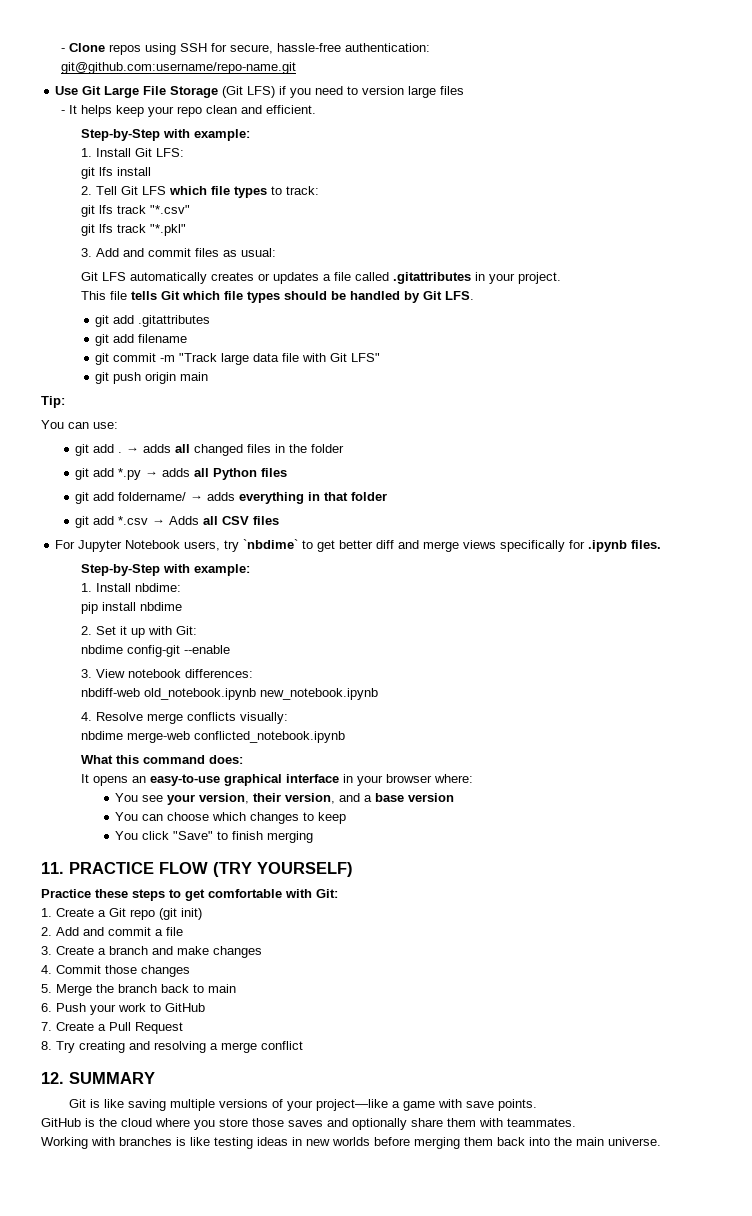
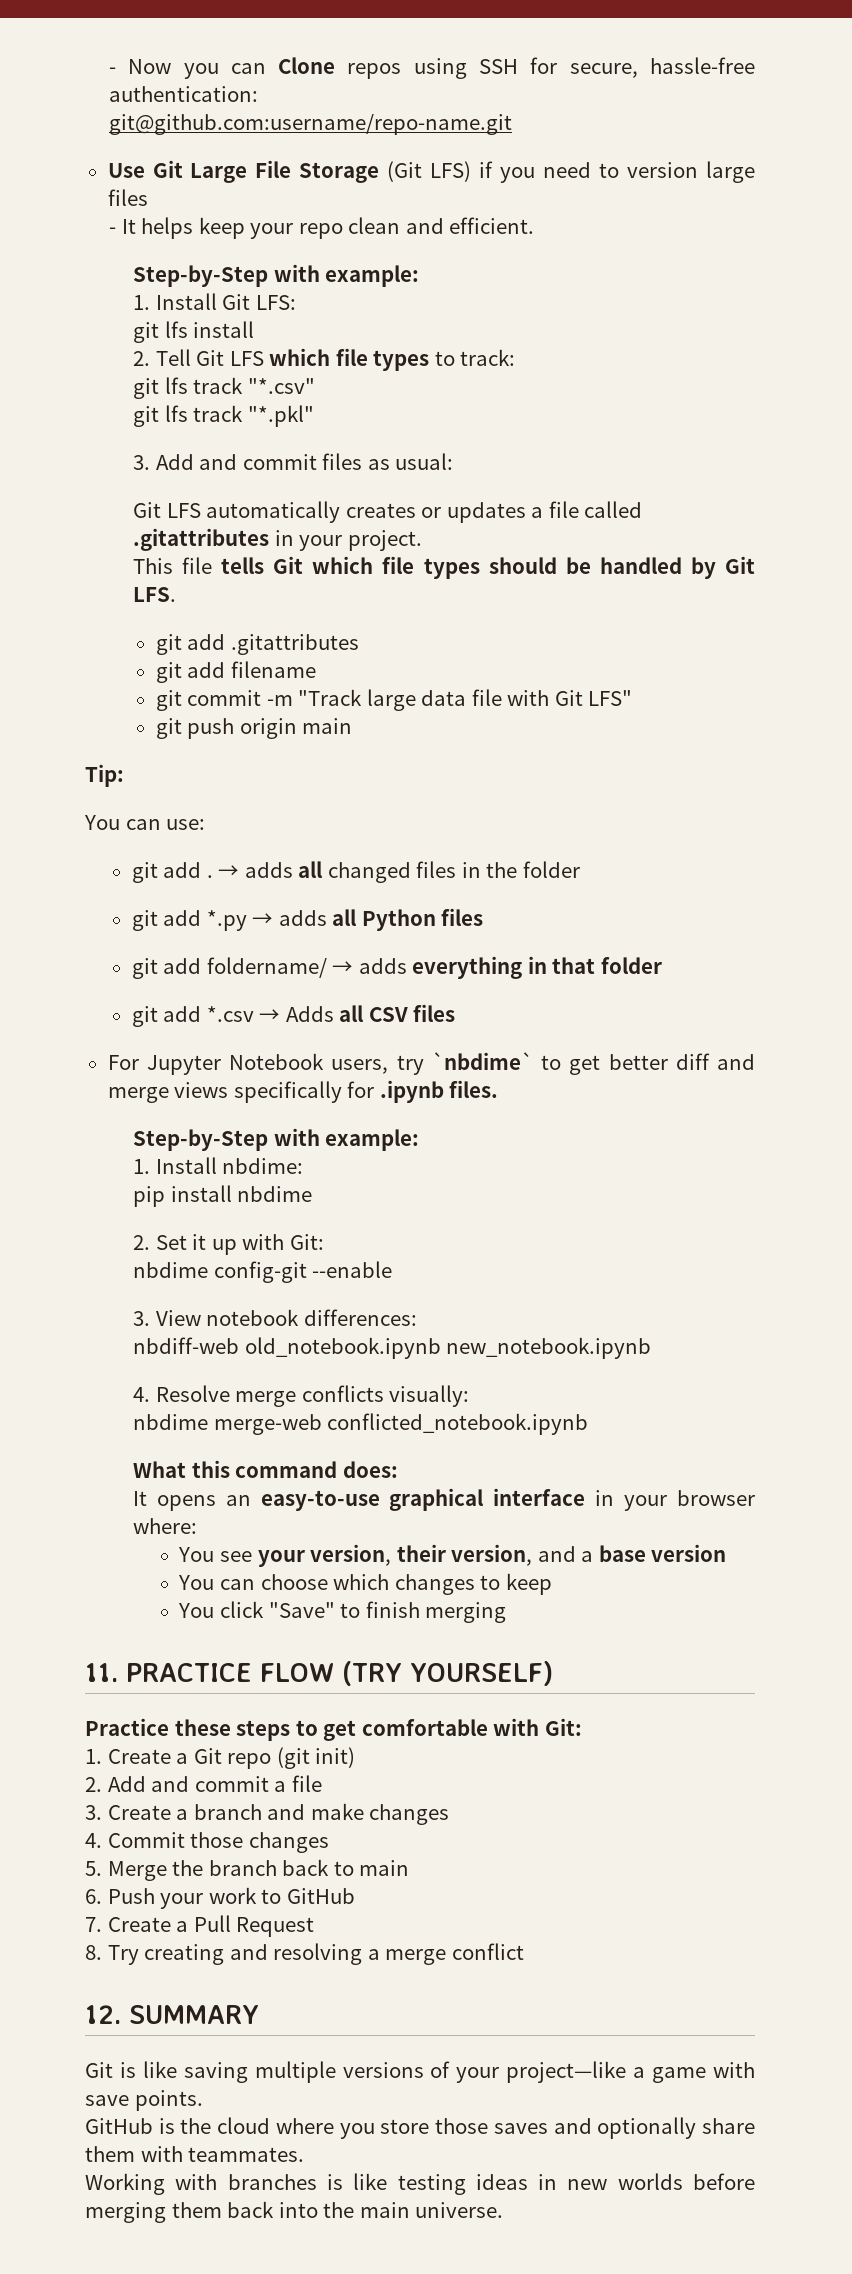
[61,48,66,52] - -> [108,59,266,79] - Now you can

